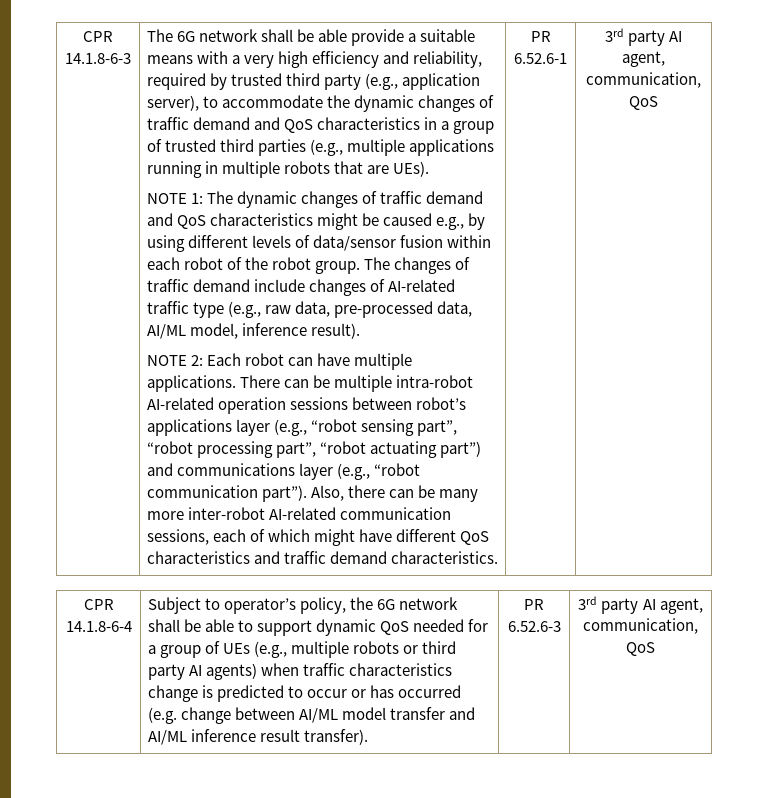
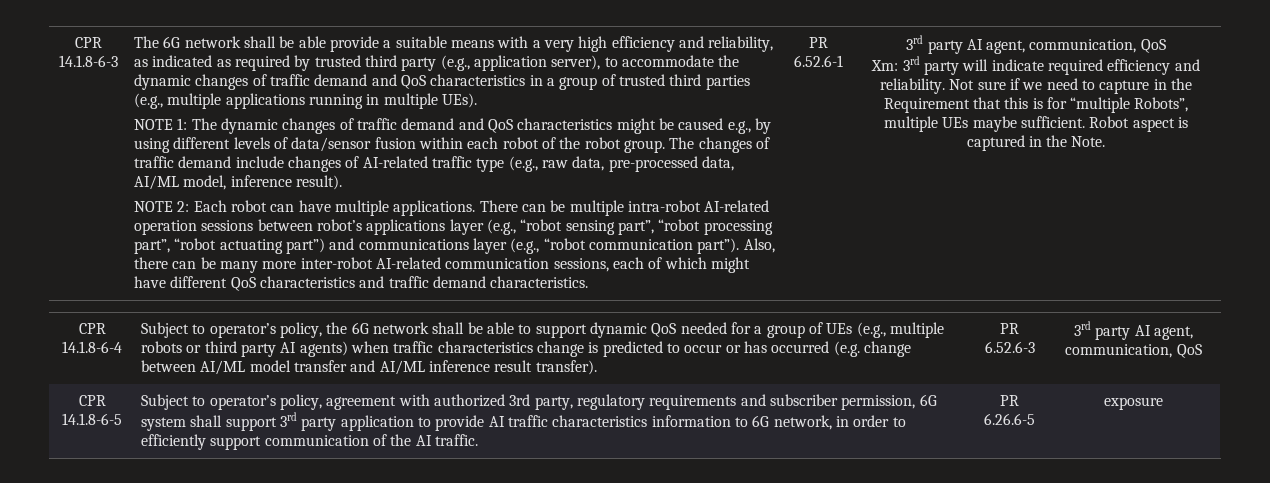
(482, 59) none -> [134,55,231,67] as indicated as
[283,161,389,174] robots that are -> (438, 101) none
(658, 103) none -> [871,56,1200,75] [880,78,1192,94] [883,97,1189,113] [884,116,1188,132] [966,135,1106,151] // Xm: 3rd party will indicate required efficiency and reliability. Not sure if we need to capture in the Requirement that this is for “multiple Robots”, multiple UEs maybe sufficient. Robot aspect is captured in the Note.
(655, 649) none -> [78,395,106,406] [62,413,122,425] [141,394,937,410] [141,412,906,431] [141,434,479,450] [1000,395,1019,406] [984,413,1035,425] [1104,397,1163,410] // CPR 14.1.8-6-5 | Subject to operator’s policy, agreement with authorized 3rd party, regulatory requirements and subscriber permission, 6G system shall support 3rd party application to provide AI traffic characteristics information to 6G network, in order to efficiently support communication of the AI traffic. | PR 6.26.6-5 | exposure

